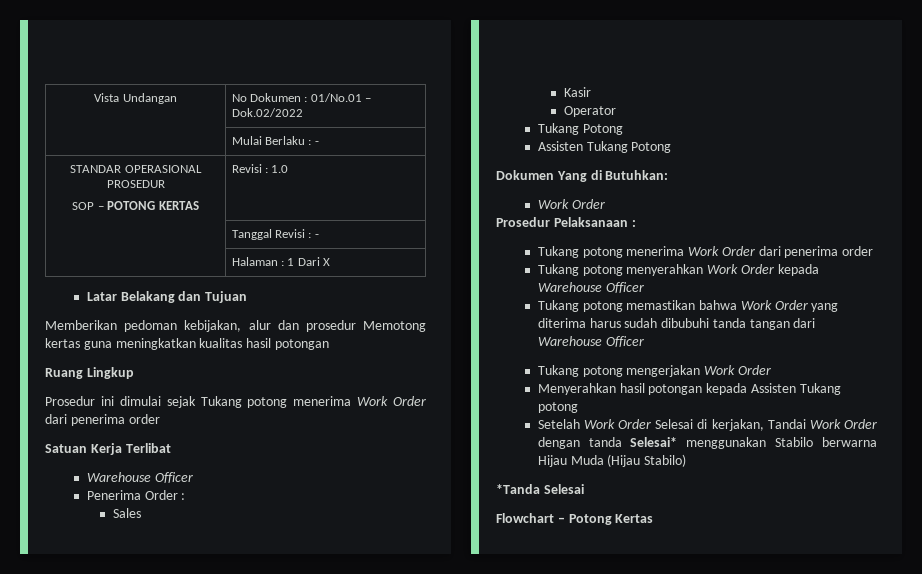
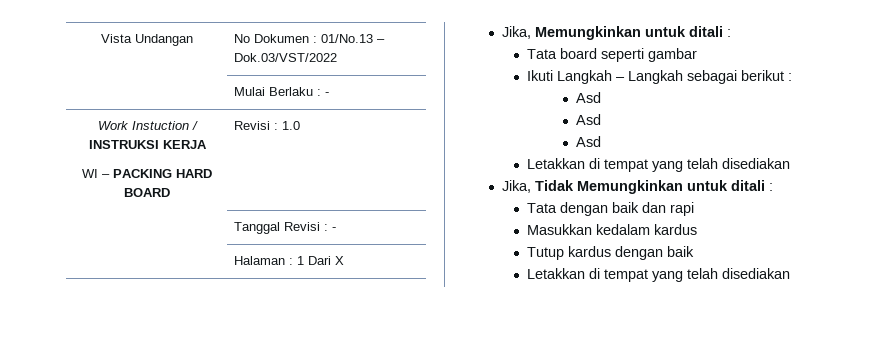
[310,93,372,102] [231,108,303,117] 01/No.01 – Dok.02/2022 -> [321,34,386,43] [234,53,338,62] 01/No.13 – Dok.03/VST/2022
[70,165,202,173] [106,180,165,188] [72,201,199,210] STANDAR OPERASIONAL PROSEDUR // SOP – POTONG KERTAS -> [97,121,198,130] [88,140,207,149] [82,169,212,178] [124,188,170,197] Work Instuction / INSTRUKSI KERJA // WI – PACKING HARD BOARD
[86,291,248,303] [45,320,426,332] [45,338,329,350] [45,367,134,379] [45,396,426,408] [45,414,160,426] [45,443,171,455] [86,472,193,483] [86,490,186,500] [113,508,142,518] [564,87,592,97] [564,106,617,117] [537,123,623,135] [537,141,672,153] [496,170,669,182] [537,199,605,209] [496,217,636,227] [537,246,874,258] [537,264,819,276] [537,282,644,293] [537,300,839,312] [537,318,816,330] [537,336,644,347] [537,365,771,377] [537,383,841,395] [537,402,578,413] [537,419,877,431] [537,437,877,449] [537,454,687,467] [496,484,584,494] [496,513,654,525] Latar Belakang dan Tujuan // Memberikan pedoman kebijakan, alur dan prosedur Memotong kertas guna meningkatkan kualitas hasil potongan // Ruang Lingkup // Prosedur ini dimulai sejak Tukang potong menerima Work Order dari penerima order // Satuan Kerja Terlibat // Warehouse Officer // Penerima Order : // Sales // Kasir // Operator // Tukang Potong // Assisten Tukang Potong // Dokumen Yang di Butuhkan: // Work Order // Prosedur Pelaksanaan : // Tukang potong menerima Work Order dari penerima order // Tukang potong menyerahkan Work Order kepada Warehouse Officer // Tukang potong memastikan bahwa Work Order yang diterima harus sudah dibubuhi tanda tangan dari Warehouse Officer // Tukang potong mengerjakan Work Order // Menyerahkan hasil potongan kepada Assisten Tukang potong // Setelah Work Order Selesai di kerjakan, Tandai Work Order dengan tanda Selesai* menggunakan Stabilo berwarna Hijau Muda (Hijau Stabilo) // *Tanda Selesai // Flowchart – Potong Kertas -> [502,26,732,40] [526,48,697,62] [526,70,792,84] [575,92,601,103] [575,114,601,125] [575,136,601,147] [526,158,790,172] [502,180,774,194] [526,202,694,216] [526,224,697,235] [526,246,694,260] [526,268,790,282] Jika, Memungkinkan untuk ditali : // Tata board seperti gambar // Ikuti Langkah – Langkah sebagai berikut : // Asd // Asd // Asd // Letakkan di tempat yang telah disediakan // Jika, Tidak Memungkinkan untuk ditali : // Tata dengan baik dan rapi // Masukkan kedalam kardus // Tutup kardus dengan baik // Letakkan di tempat yang telah disediakan

